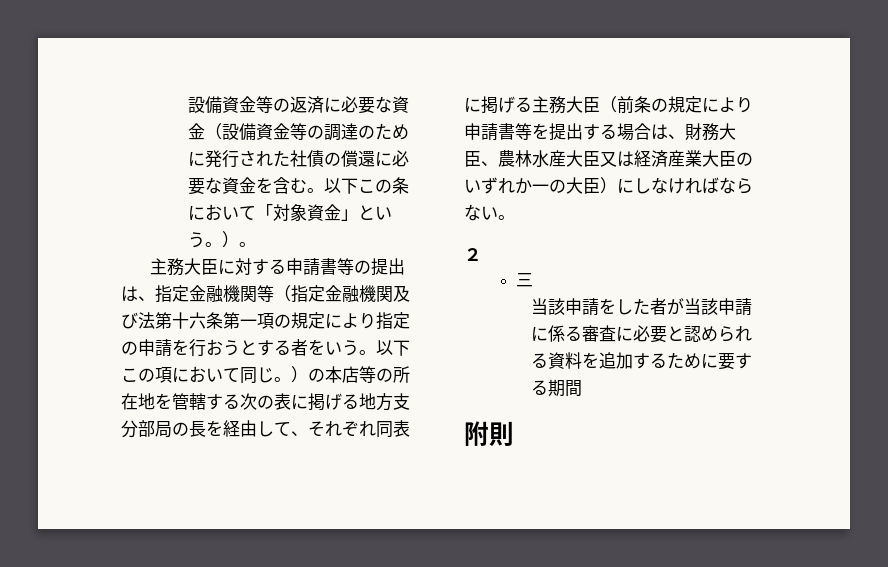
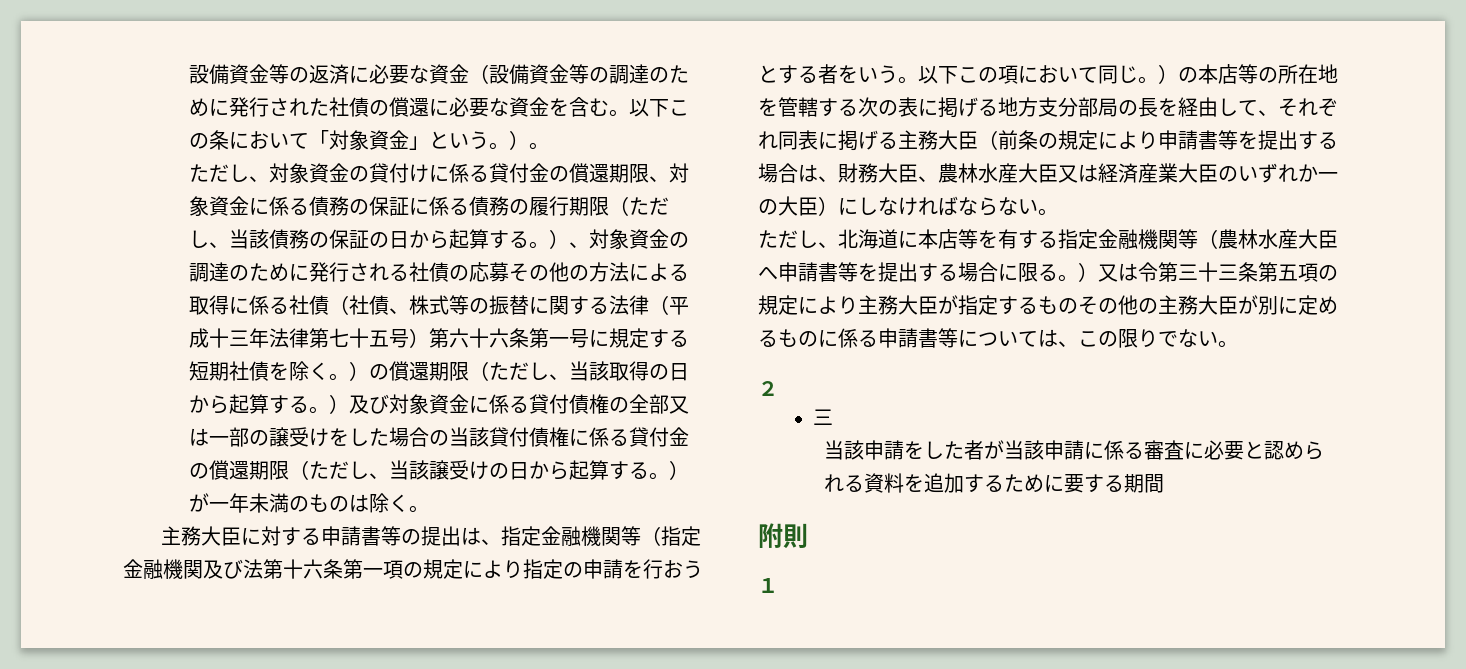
(256, 244) none -> [189,163,690,183] [189,196,670,216] [189,229,690,249] [189,262,690,282] [189,295,690,315] [189,328,690,348] [189,361,690,381] [189,394,690,414] [189,427,690,447] [189,460,690,480] [189,493,430,513] // ただし、対象資金の貸付けに係る貸付金の償還期限、対象資金に係る債務の保証に係る債務の履行期限（ただし、当該債務の保証の日から起算する。）、対象資金の調達のために発行される社債の応募その他の方法による取得に係る社債（社債、株式等の振替に関する法律（平成十三年法律第七十五号）第六十六条第一号に規定する短期社債を除く。）の償還期限（ただし、当該取得の日から起算する。）及び対象資金に係る貸付債権の全部又は一部の譲受けをした場合の当該貸付債権に係る貸付金の償還期限（ただし、当該譲受けの日から起算する。）が一年未満のものは除く。
(515, 217) none -> [758,229,1338,249] [758,262,1338,282] [758,295,1338,315] [758,328,1238,348] // ただし、北海道に本店等を有する指定金融機関等（農林水産大臣へ申請書等を提出する場合に限る。）又は令第三十三条第五項の規定により主務大臣が指定するものその他の主務大臣が別に定めるものに係る申請書等については、この限りでない。
(514, 434) none -> [758,578,778,593] // １

